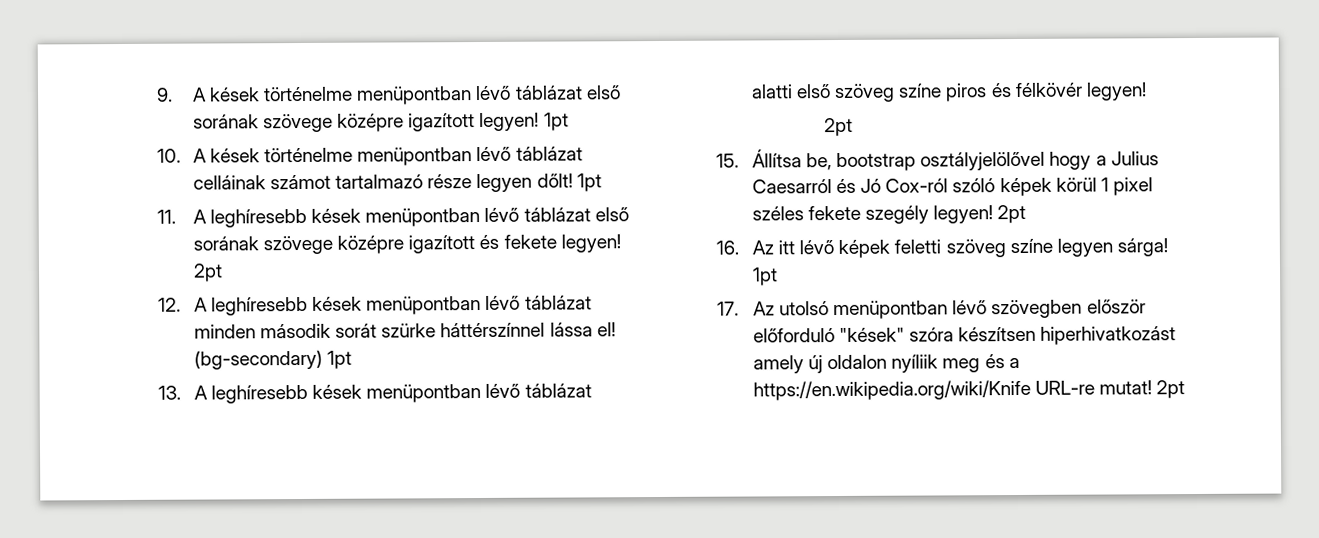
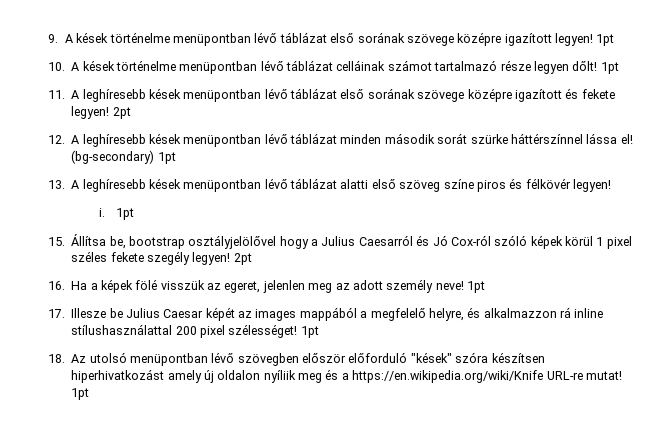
[823,117,853,137] 2pt -> [98,208,134,220] i. 1pt
[751,238,1168,258] [751,267,778,286] [716,301,739,316] Az itt lévő képek feletti szöveg színe legyen sárga! 1pt // 17. -> [71,279,486,293] [47,307,604,321] [71,324,319,338] [47,354,65,363] Ha a képek fölé visszük az egeret, jelenlen meg az adott személy neve! 1pt // 17. Illesze be Julius Caesar képét az images mappából a megfelelő helyre, és alkalmazzon rá inline stílushasználattal 200 pixel szélességet! 1pt // 18.
[1156,380,1186,399] 2pt -> [71,388,90,400] 1pt

